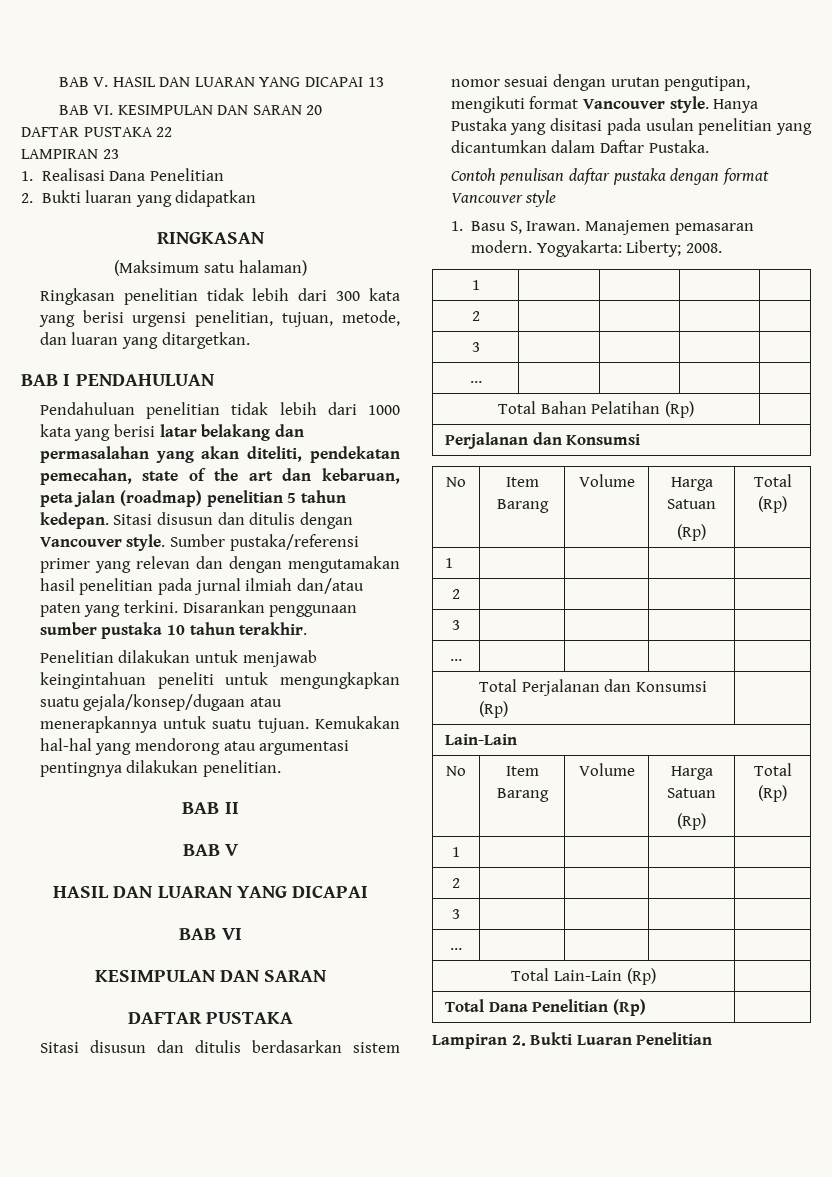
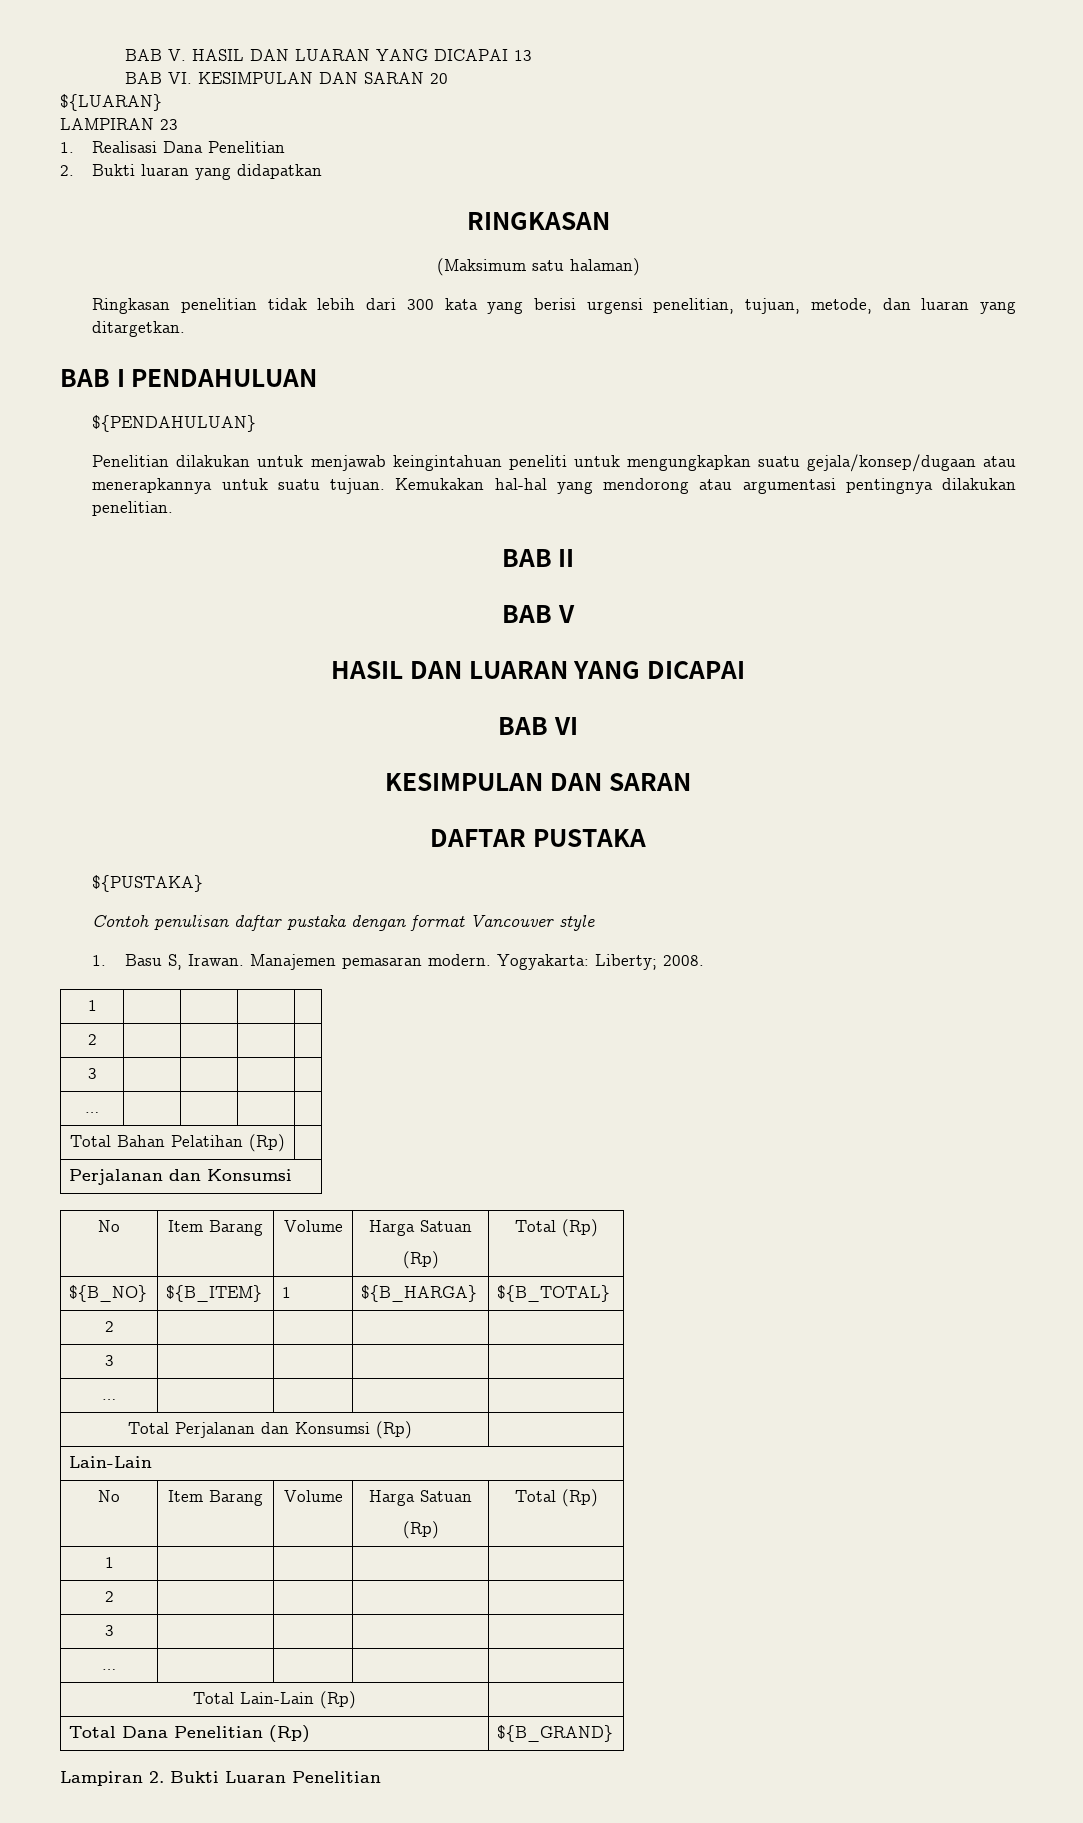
[21,127,173,137] DAFTAR PUSTAKA 22 -> [60,94,162,111] ${LUARAN}
[39,402,400,419] [39,424,304,441] [39,446,400,463] [39,468,400,485] [39,490,346,507] [39,512,353,529] [39,534,359,551] [39,556,400,573] [39,578,364,595] [39,600,358,617] [39,622,308,639] Pendahuluan penelitian tidak lebih dari 1000 kata yang berisi latar belakang dan permasalahan yang akan diteliti, pendekatan pemecahan, state of the art dan kebaruan, peta jalan (roadmap) penelitian 5 tahun kedepan. Sitasi disusun dan ditulis dengan Vancouver style. Sumber pustaka/referensi primer yang relevan dan dengan mengutamakan hasil penelitian pada jurnal ilmiah dan/atau paten yang terkini. Disarankan penggunaan sumber pustaka 10 tahun terakhir. -> [92,415,257,432] ${PENDAHULUAN}
[39,1040,400,1053] [450,74,751,91] [450,96,759,113] [450,118,812,135] [450,140,709,153] Sitasi disusun dan ditulis berdasarkan sistem nomor sesuai dengan urutan pengutipan, mengikuti format Vancouver style. Hanya Pustaka yang disitasi pada usulan penelitian yang dicantumkan dalam Daftar Pustaka. -> [92,875,204,892] ${PUSTAKA}
[445,558,454,568] 1 | | | | -> [69,1285,148,1302] [166,1285,263,1302] [282,1287,292,1298] [361,1285,478,1302] [497,1285,611,1302] ${B_NO} | ${B_ITEM} | 1 | ${B_HARGA} | ${B_TOTAL}
(647, 1007) none -> [497,1725,614,1742] ${B_GRAND}

